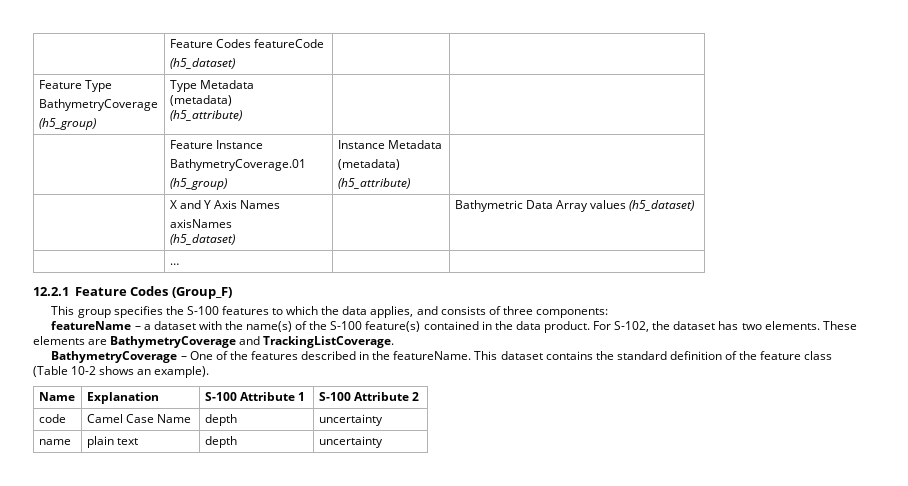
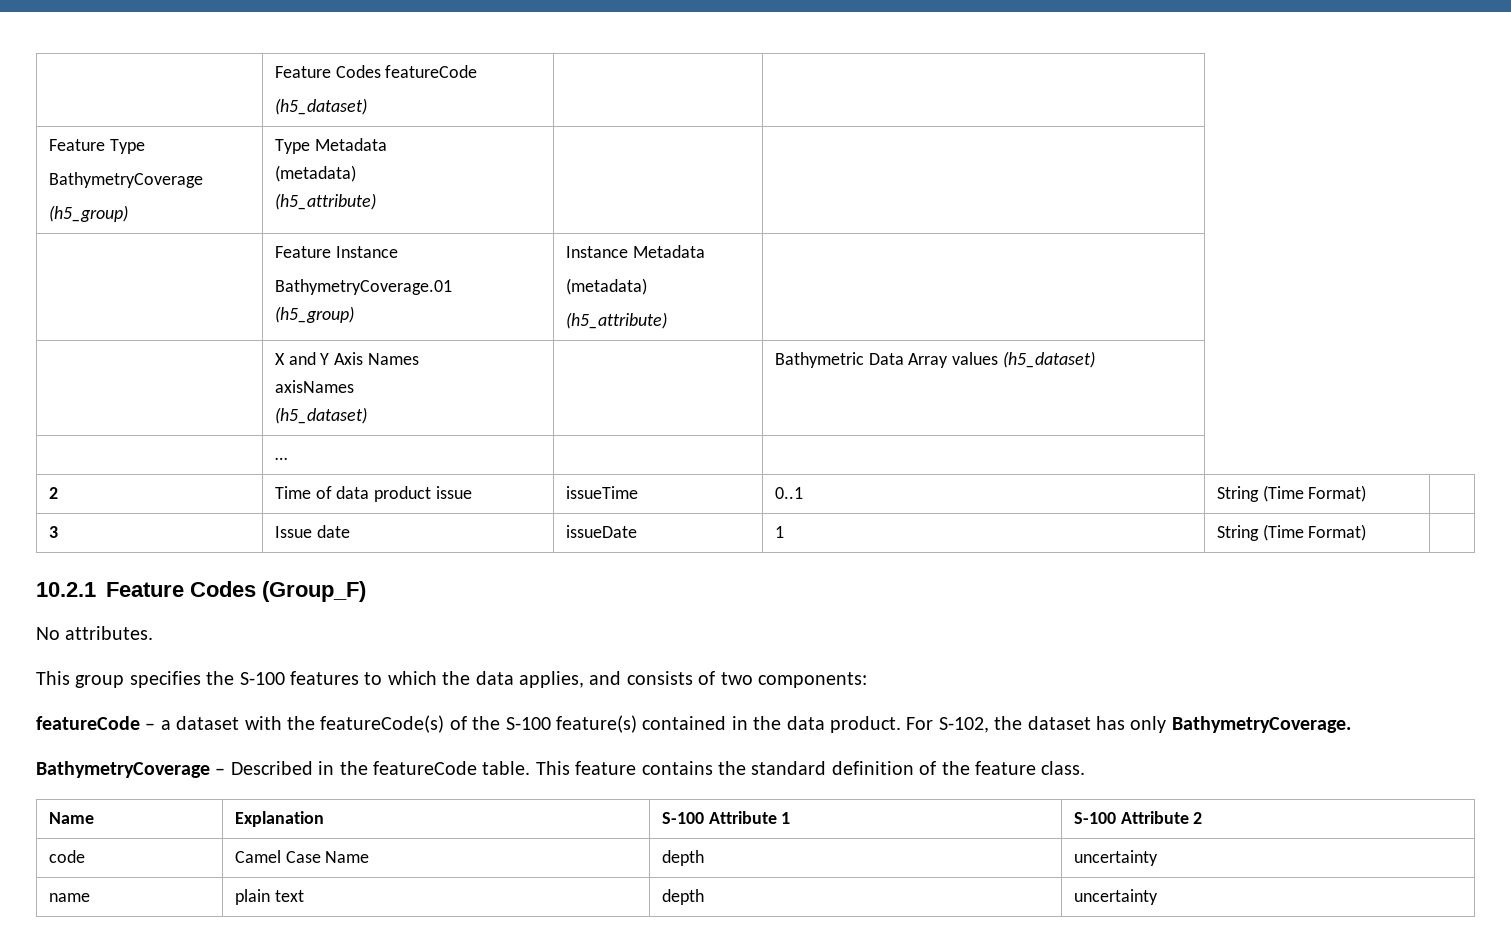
[33,287,69,296] // 12.2.1 -> [48,487,58,499] [274,486,473,502] [565,486,638,499] [774,487,803,499] [1216,485,1367,502] [48,526,58,538] [274,525,350,538] [565,525,637,538] [774,526,784,538] [1216,524,1367,541] [36,582,96,597] // 2 | Time of data product issue | issueTime | 0..1 | String (Time Format) | // 3 | Issue date | issueDate | 1 | String (Time Format) | // 10.2.1
(232, 293) none -> [36,626,154,640] // No attributes.
[502,306,533,315] three -> [720,672,753,685] two
[51,321,132,330] featureName -> [36,716,140,730] featureCode
[246,321,293,332] name(s) -> [320,715,445,733] featureCode(s)
[741,321,857,330] [33,336,395,348] [51,351,543,363] two elements. These elements are BathymetryCoverage and TrackingListCoverage. // BathymetryCoverage – One of the features described in the featureName. This dataset -> [1130,716,1351,733] [36,761,637,778] only BathymetryCoverage. // BathymetryCoverage – Described in the featureCode table. This feature
[804,351,833,360] [33,366,210,378] class (Table 10-2 shows an example). -> [1041,761,1086,775] class.

